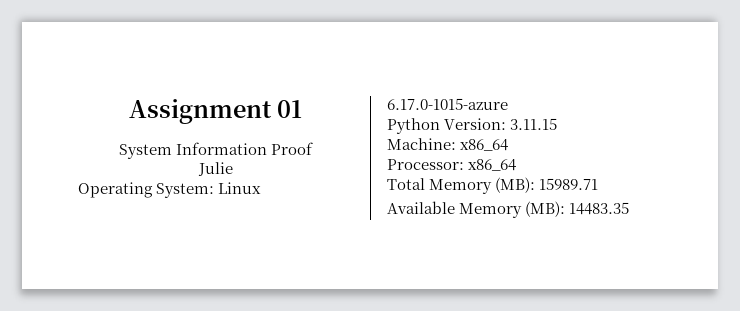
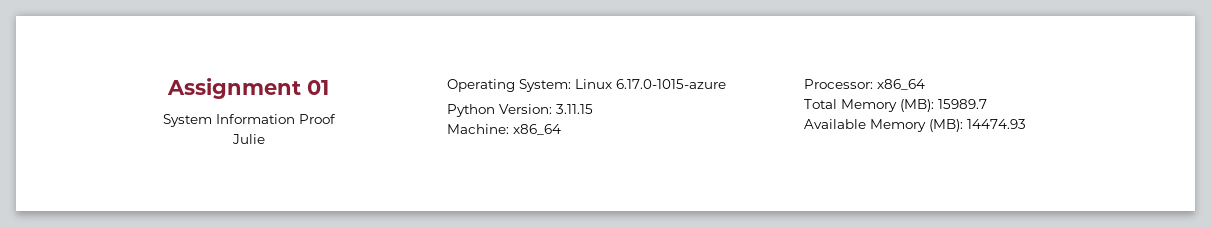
[539,178,599,190] 15989.71 -> [938,99,987,109] 15989.7
[569,202,630,215] 14483.35 -> [967,119,1026,129] 14474.93

